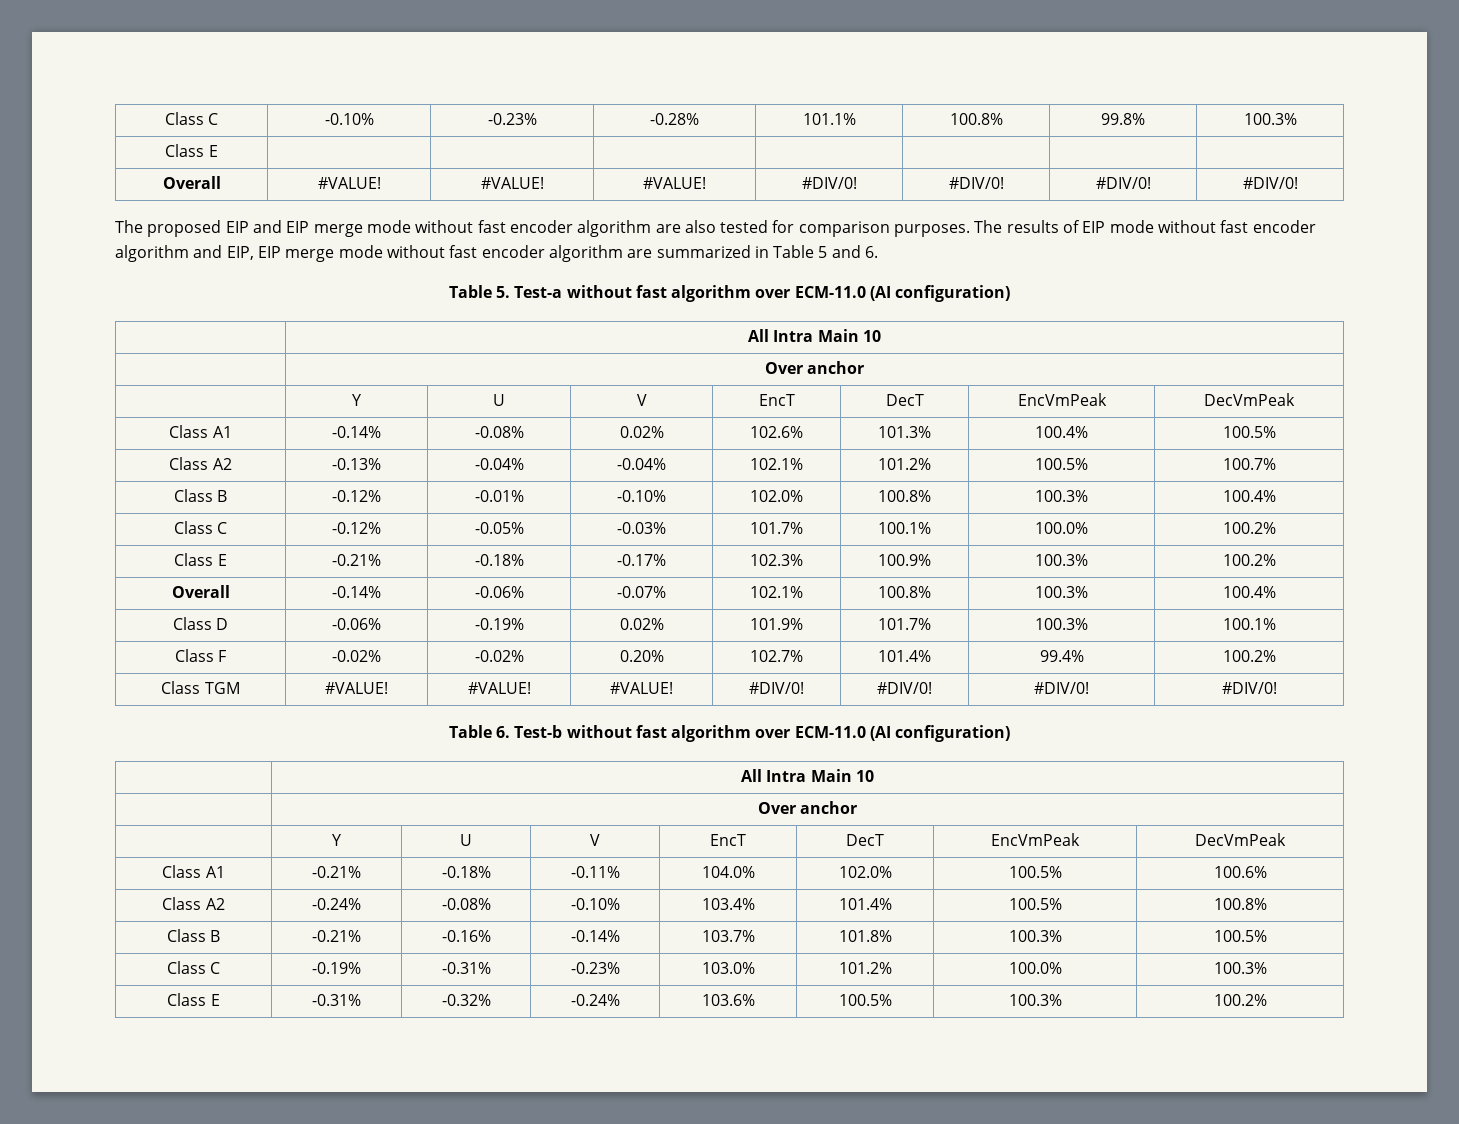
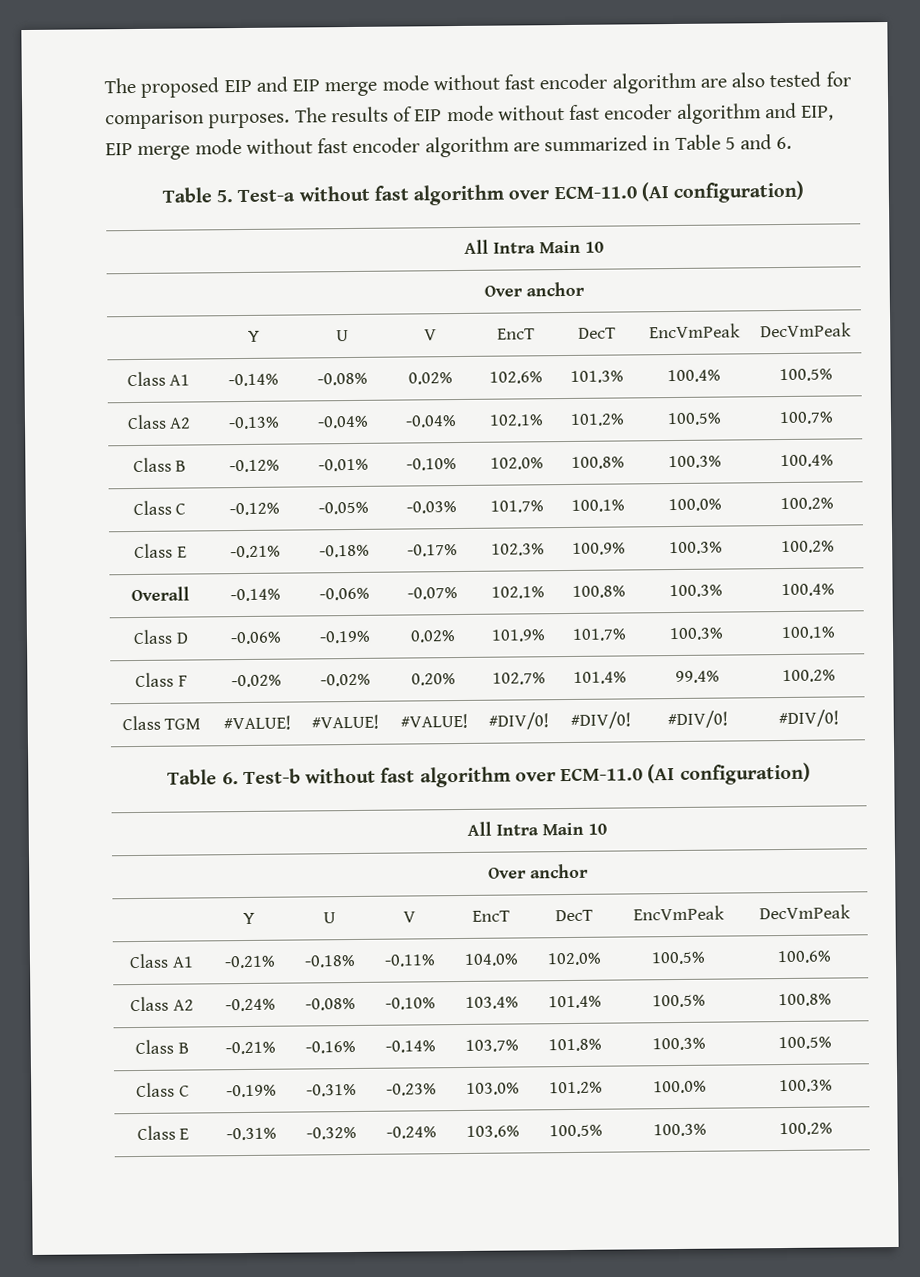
[164,112,219,125] [324,113,374,125] [487,113,537,125] [650,113,699,125] [802,113,856,125] [949,113,1003,125] [1101,113,1145,125] [1243,113,1297,125] [165,144,218,157] [162,176,221,189] [317,177,381,189] [480,177,544,189] [643,177,706,189] [801,177,857,189] [948,177,1004,189] [1095,177,1151,189] [1242,177,1298,189] Class C | -0.10% | -0.23% | -0.28% | 101.1% | 100.8% | 99.8% | 100.3% // Class E | | | | | | | // Overall | #VALUE! | #VALUE! | #VALUE! | #DIV/0! | #DIV/0! | #DIV/0! | #DIV/0! // -> (104, 85) none

